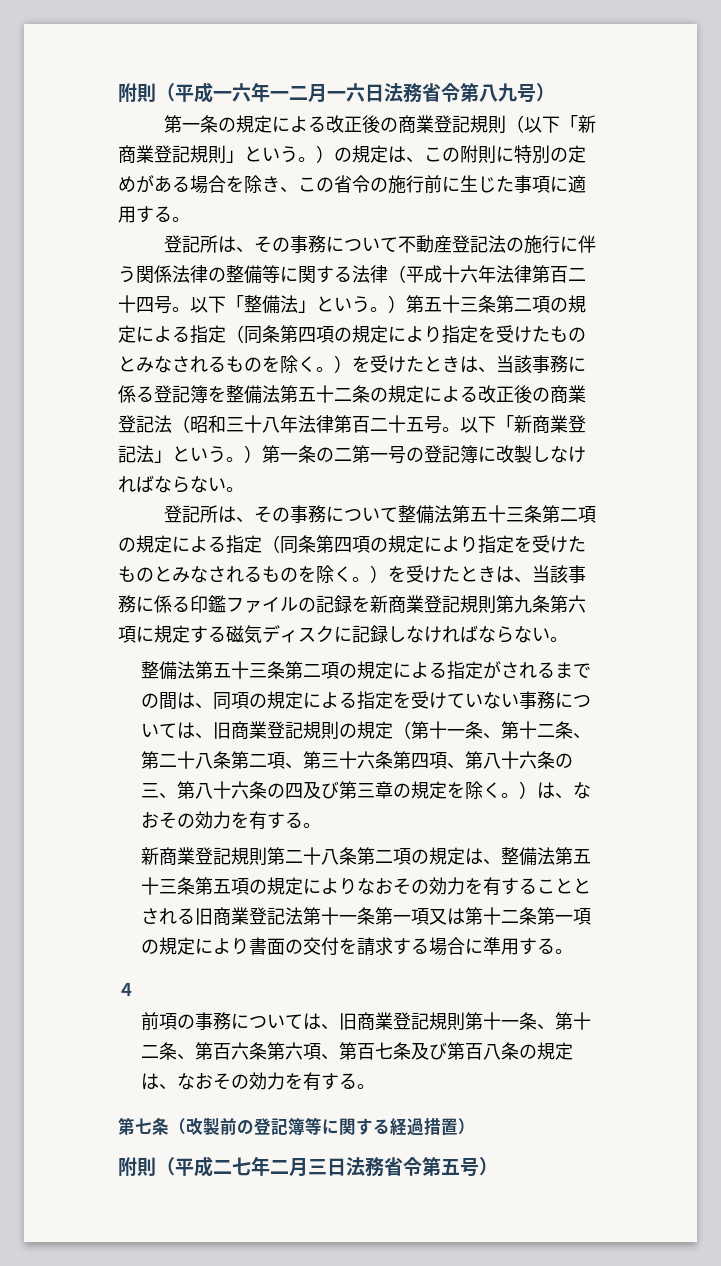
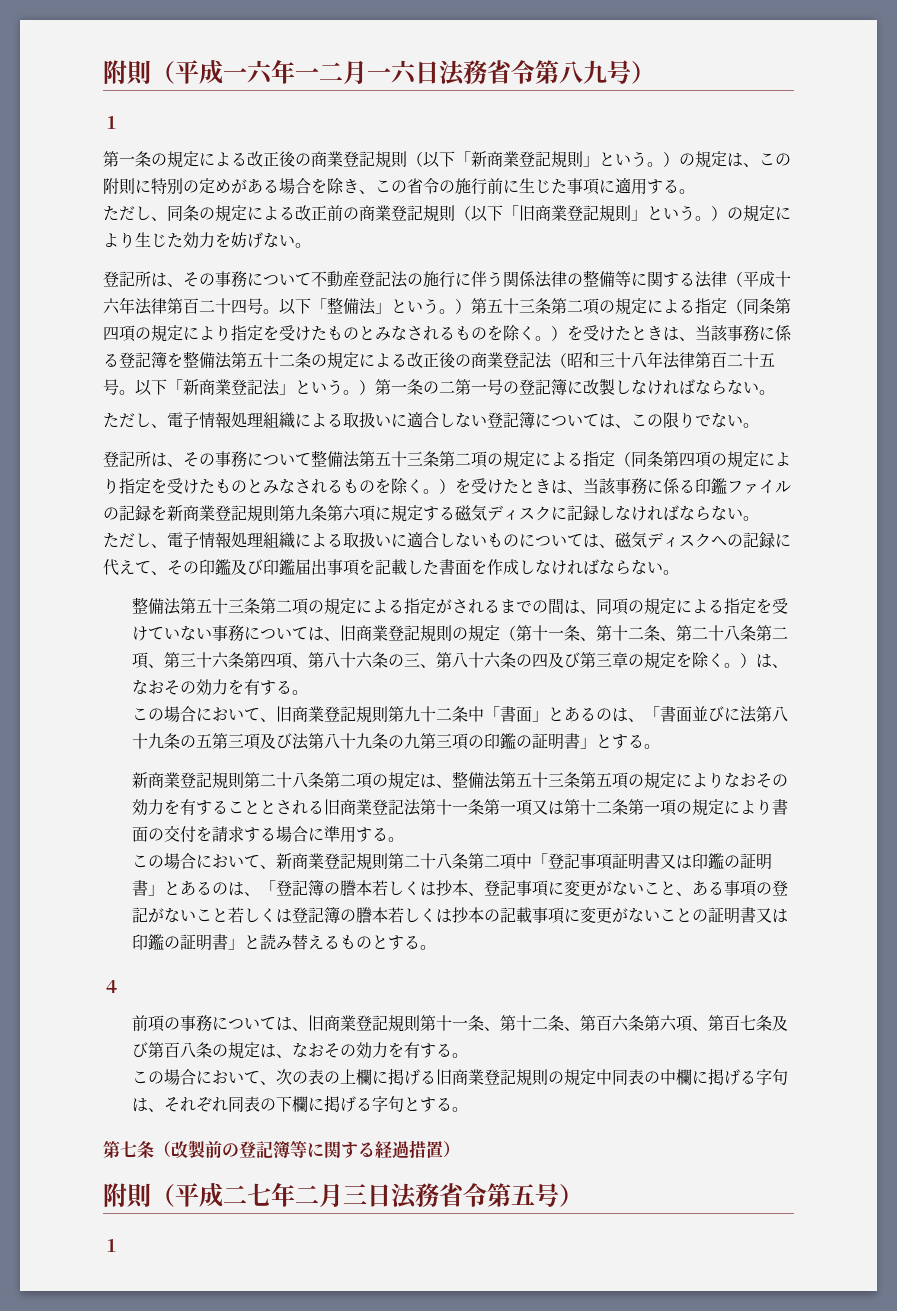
(555, 92) none -> [103,116,120,129] // １
(190, 219) none -> [103,205,791,222] [103,232,311,249] // ただし、同条の規定による改正前の商業登記規則（以下「旧商業登記規則」という。）の規定により生じた効力を妨げない。
(244, 489) none -> [103,411,759,428] // ただし、電子情報処理組織による取扱いに適合しない登記簿については、この限りでない。
(568, 639) none -> [103,531,791,549] [103,559,679,576] // ただし、電子情報処理組織による取扱いに適合しないものについては、磁気ディスクへの記録に代えて、その印鑑及び印鑑届出事項を記載した書面を作成しなければならない。
(322, 825) none -> [132,706,789,723] [132,733,661,750] // この場合において、旧商業登記規則第九十二条中「書面」とあるのは、「書面並びに法第八十九条の五第三項及び法第八十九条の九第三項の印鑑の証明書」とする。
(574, 951) none -> [132,853,773,870] [132,880,789,897] [132,907,789,924] [132,934,437,951] // この場合において、新商業登記規則第二十八条第二項中「登記事項証明書又は印鑑の証明書」とあるのは、「登記簿の謄本若しくは抄本、登記事項に変更がないこと、ある事項の登記がないこと若しくは登記簿の謄本若しくは抄本の記載事項に変更がないことの証明書又は印鑑の証明書」と読み替えるものとする。
(376, 1086) none -> [132,1068,789,1086] [132,1095,469,1112] // この場合において、次の表の上欄に掲げる旧商業登記規則の規定中同表の中欄に掲げる字句は、それぞれ同表の下欄に掲げる字句とする。
(498, 1166) none -> [103,1239,120,1252] // １

